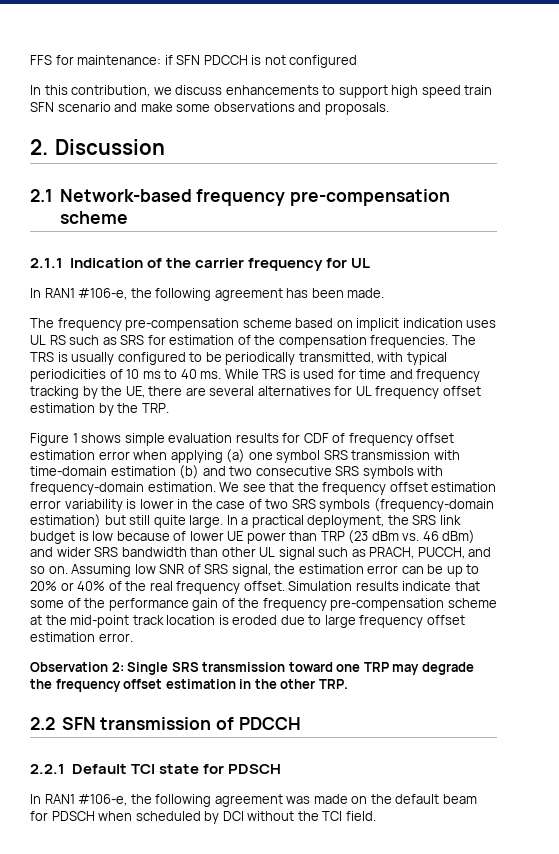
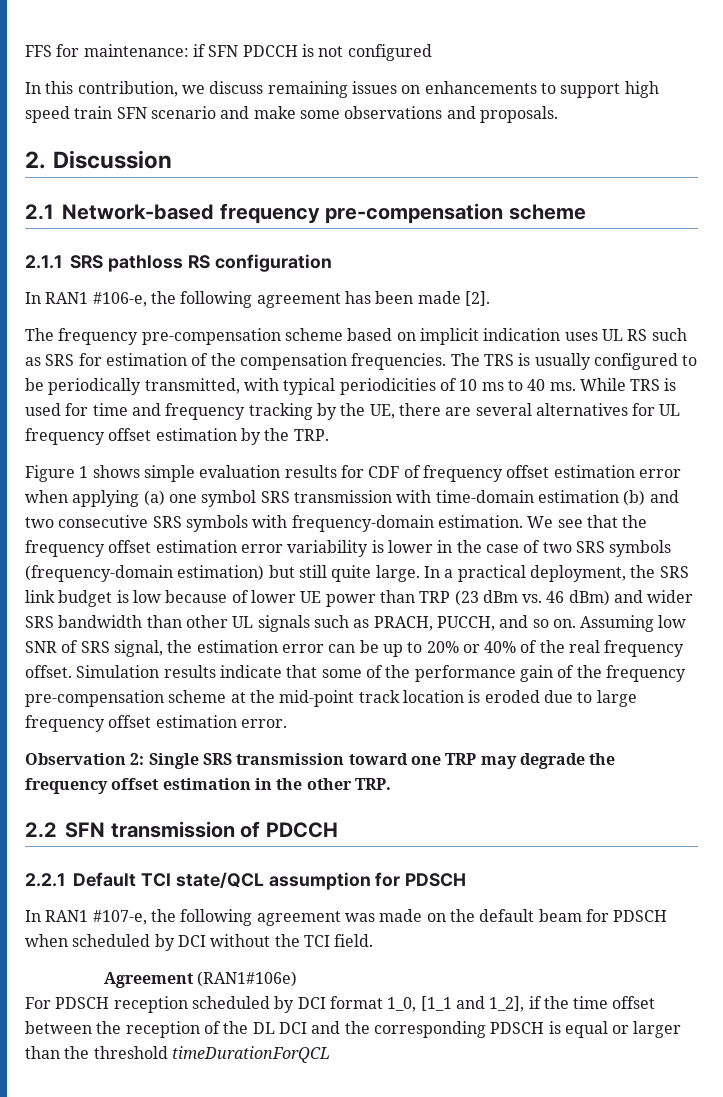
(223, 90) none -> [267,81,421,98] remaining issues on
[69,258,370,271] Indication of the carrier frequency for UL -> [70,254,332,272] SRS pathloss RS configuration
[347,288,385,298] made. -> [417,291,490,306] made [2].
[278,547,315,560] signal -> [257,615,310,632] signals
[158,764,199,774] state -> [175,872,371,890] state/QCL assumption
[78,794,128,806] #106-e, -> [92,910,147,925] #107-e,
(376, 816) none -> [103,971,298,988] [25,996,656,1013] [25,1021,682,1038] [25,1046,330,1063] // Agreement (RAN1#106e) // For PDSCH reception scheduled by DCI format 1_0, [1_1 and 1_2], if the time offset between the reception of the DL DCI and the corresponding PDSCH is equal or larger than the threshold timeDurationForQCL

